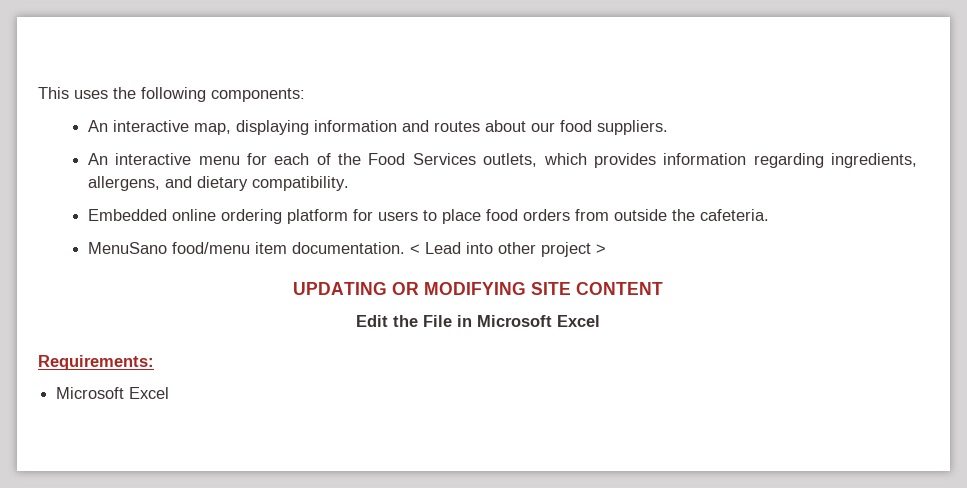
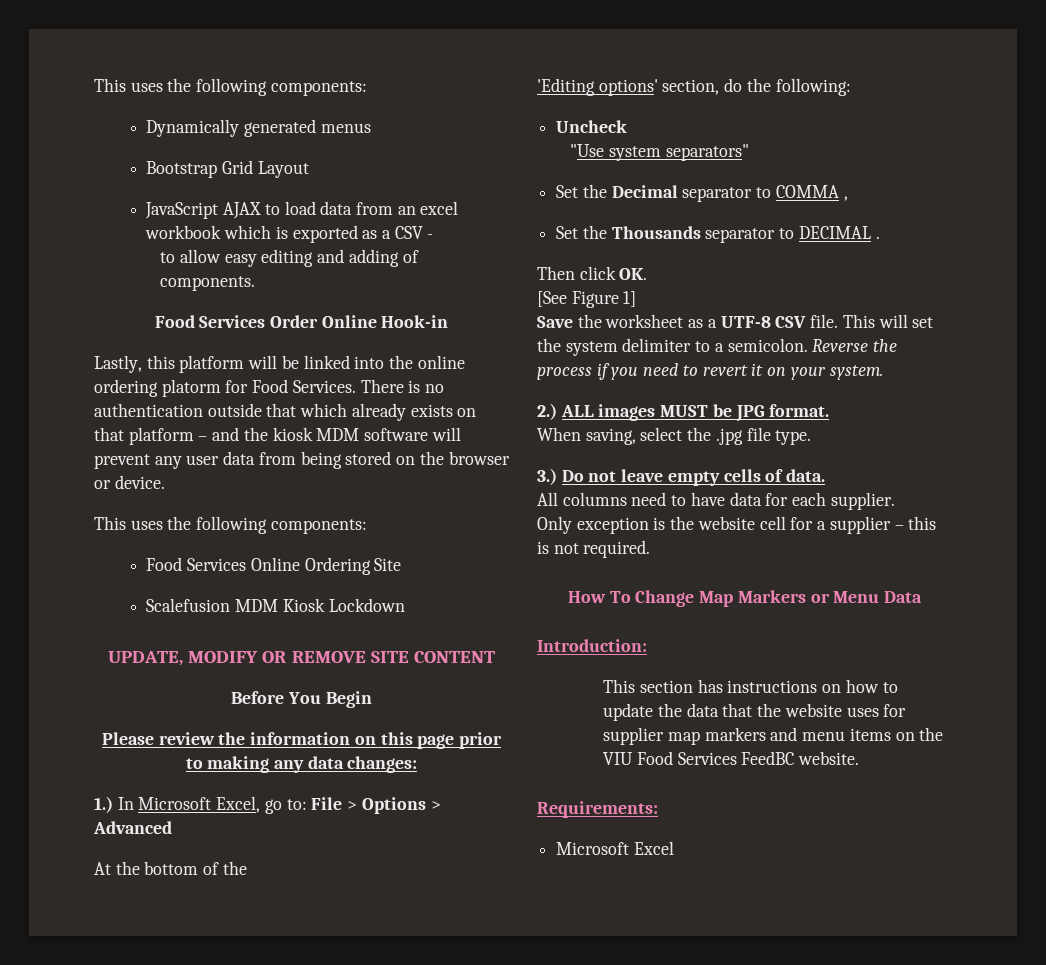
[38,87,305,102] [87,120,668,135] [87,153,917,168] [87,176,349,191] [87,209,769,224] [87,242,606,257] [292,282,663,295] [355,315,600,327] This uses the following components: // An interactive map, displaying information and routes about our food suppliers. // An interactive menu for each of the Food Services outlets, which provides information regarding ingredients, allergens, and dietary compatibility. // Embedded online ordering platform for users to place food orders from outside the cafeteria. // MenuSano food/menu item documentation. < Lead into other project > // UPDATING OR MODIFYING SITE CONTENT // Edit the File in Microsoft Excel -> [94,78,367,96] [146,119,371,137] [146,160,309,178] [145,201,459,219] [145,225,434,243] [160,249,419,267] [160,276,256,291] [154,315,449,328] [94,355,465,373] [94,379,445,397] [94,403,477,421] [94,427,461,445] [94,451,510,469] [94,475,165,489] [94,516,367,534] [146,557,402,575] [146,598,405,612] [108,651,495,666] [231,691,372,708] [101,732,503,749] [185,756,418,773] [94,796,441,814] [93,821,172,834] [94,861,247,875] [537,78,851,96] [556,120,628,133] [570,144,749,161] [556,184,848,202] [556,225,880,243] [537,266,648,280] [537,291,637,308] [537,314,934,328] [537,338,898,356] [537,363,883,380] [537,403,830,422] [537,427,812,445] [537,468,826,486] [537,492,895,510] [537,516,937,534] [537,540,651,558] [567,590,923,607] [537,639,647,652] [603,679,898,693] [603,703,907,721] [603,727,944,745] [603,751,860,765] This uses the following components: // Dynamically generated menus // Bootstrap Grid Layout // JavaScript AJAX to load data from an excel workbook which is exported as a CSV - // to allow easy editing and adding of components. // Food Services Order Online Hook-in // Lastly, this platform will be linked into the online ordering platorm for Food Services. There is no authentication outside that which already exists on that platform – and the kiosk MDM software will prevent any user data from being stored on the browser or device. // This uses the following components: // Food Services Online Ordering Site // Scalefusion MDM Kiosk Lockdown // UPDATE, MODIFY OR REMOVE SITE CONTENT // Before You Begin // Please review the information on this page prior to making any data changes: // 1.) In Microsoft Excel, go to: File > Options > Advanced // At the bottom of the // 'Editing options' section, do the following: // Uncheck // "Use system separators" // Set the Decimal separator to COMMA , // Set the Thousands separator to DECIMAL . // Then click OK. // [See Figure 1] // Save the worksheet as a UTF-8 CSV file. This will set the system delimiter to a semicolon. Reverse the process if you need to revert it on your system. // 2.) ALL images MUST be JPG format. // When saving, select the .jpg file type. // 3.) Do not leave empty cells of data. // All columns need to have data for each supplier. // Only exception is the website cell for a supplier – this is not required. // How To Change Map Markers or Menu Data // Introduction: // This section has instructions on how to update the data that the website uses for supplier map markers and menu items on the VIU Food Services FeedBC website.

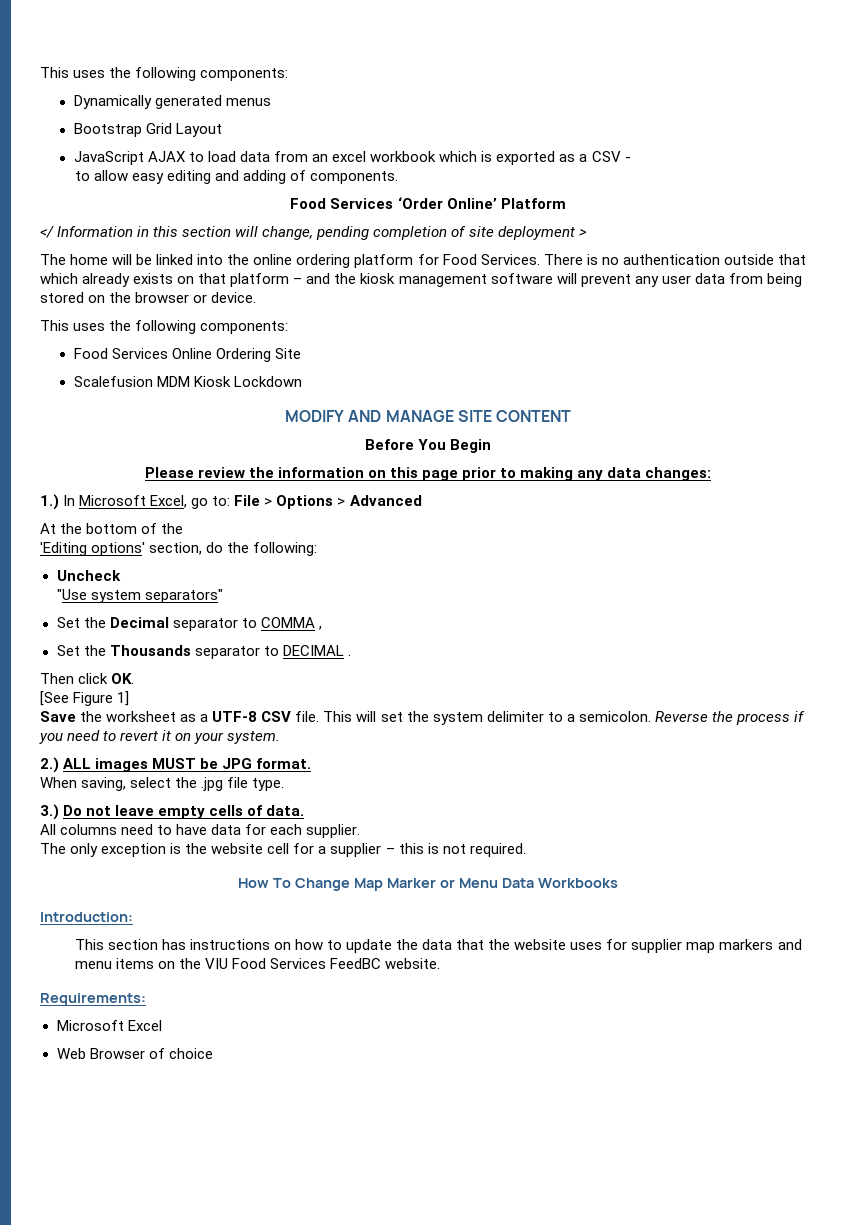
[270,315,449,328] [94,355,245,373] Order Online Hook-in // Lastly, this platform -> [397,197,566,209] [40,226,587,240] [40,254,109,265] ‘Order Online’ Platform // </ Information in this section will change, pending completion of site deployment > // The home
[161,379,221,397] platorm -> [354,254,414,268] platform
[316,428,360,441] MDM -> [398,274,487,287] management
[108,651,366,666] UPDATE, MODIFY OR REMOVE -> [284,410,454,422] MODIFY AND MANAGE
[537,516,572,534] Only -> [40,843,99,857] The only
[737,590,806,603] Markers -> [387,878,436,888] Marker
(923, 597) none -> [537,878,618,888] Workbooks
(674, 848) none -> [56,1048,213,1059] // Web Browser of choice

